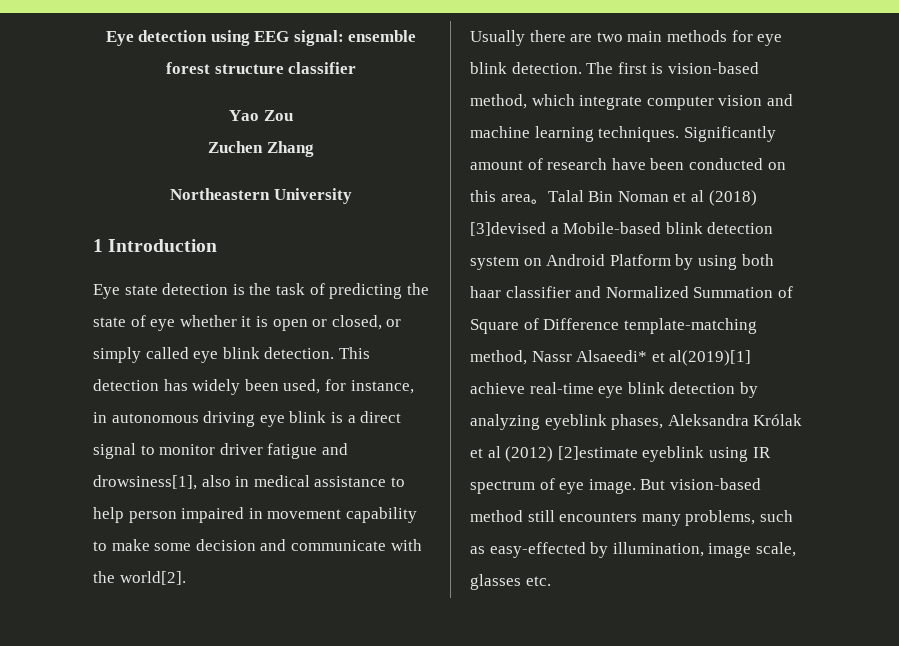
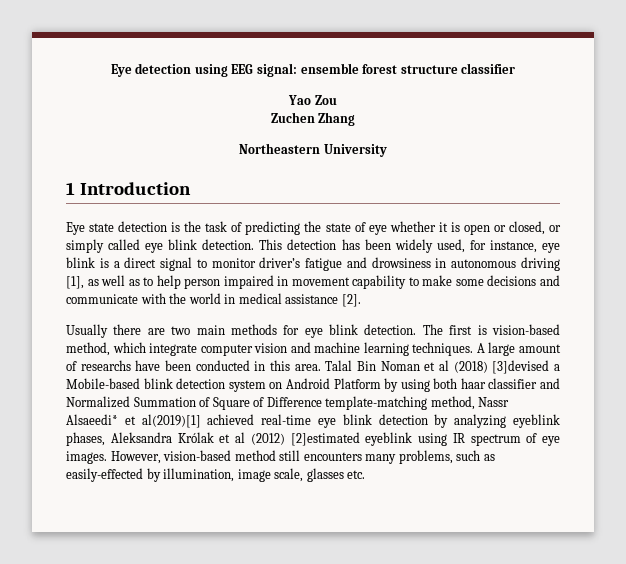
[192,379,279,395] widely been -> [364,239,433,253] been widely
[93,411,256,427] in autonomous driving -> (537, 246) none
[219,443,263,455] driver -> [259,257,301,268] driver’s
[93,475,387,490] drowsiness[1], also in medical assistance -> [371,257,560,271] [66,275,140,289] drowsiness in autonomous driving [1], as well as
[195,539,256,551] decision -> [487,275,537,286] decisions
[119,571,186,585] world[2]. -> [188,293,361,307] world in medical assistance [2].
[683,126,776,142] Significantly -> [476,342,516,356] A large
[547,158,608,170] research -> [80,360,131,371] researchs
[767,162,786,170] [470,190,548,204] on this area。 -> [254,360,321,371] in this area.
[470,382,525,394] achieve -> [207,414,255,425] achieved
[557,446,638,460] [2]estimate -> [290,432,360,446] [2]estimated
[588,479,666,494] image. But -> [66,451,161,464] images. However,
[489,542,586,558] easy-effected -> [66,468,143,482] easily-effected

